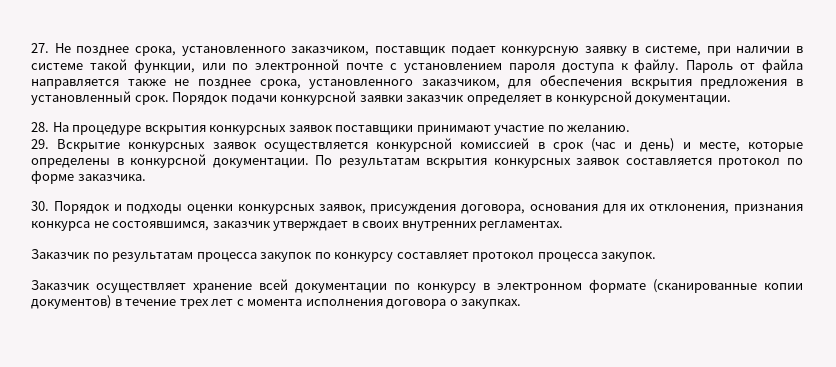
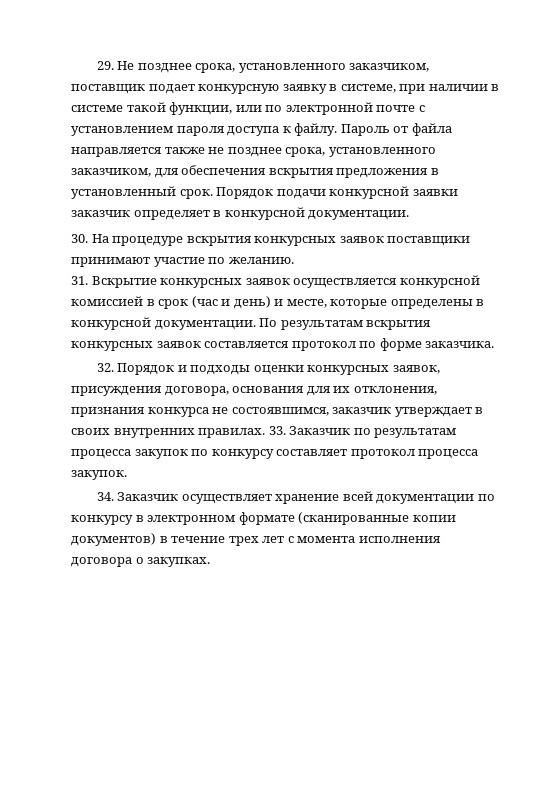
[31,43,49,53] 27. -> [96,61,114,70] 29.
[31,122,49,132] 28. -> [71,234,88,243] 30.
[31,139,49,149] 29. -> [71,276,88,285] 31.
[31,201,49,211] 30. -> [96,363,114,372] 32.
[479,221,564,231] регламентах. // -> [198,426,286,438] правилах. 33.
(657, 257) none -> [96,492,114,501] 34.

